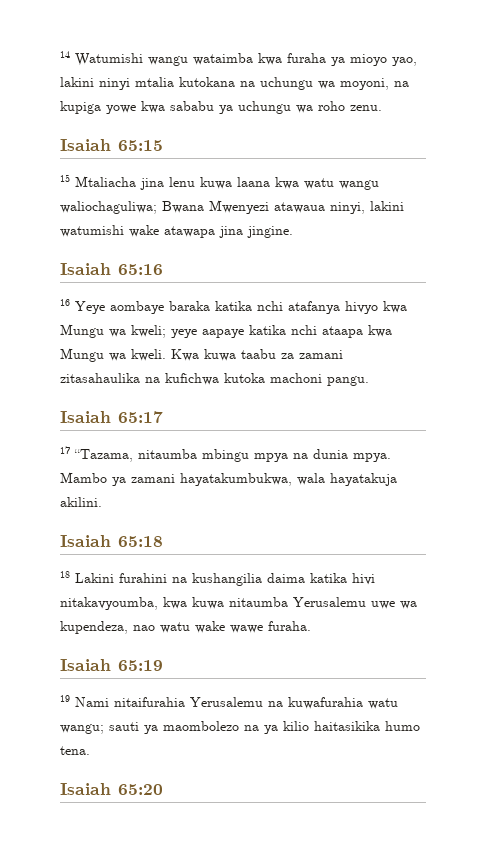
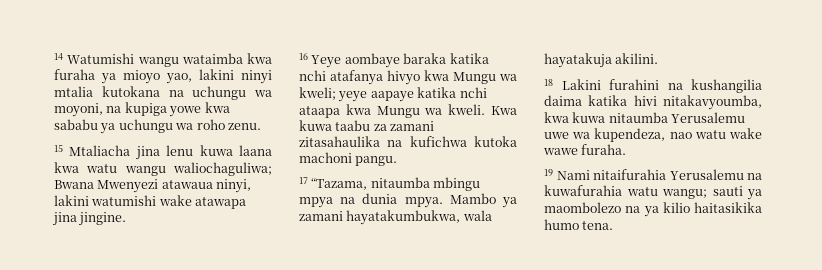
[60,139,163,151] // Isaiah 65:15 -> (261, 126) none
[60,263,163,275] // Isaiah 65:16 -> (127, 219) none
[60,411,163,423] // Isaiah 65:17 -> (398, 161) none
[60,535,163,547] // Isaiah 65:18 -> (659, 58) none
[60,659,163,671] // Isaiah 65:19 -> (627, 149) none
[60,783,163,795] // Isaiah 65:20 -> (614, 225) none

